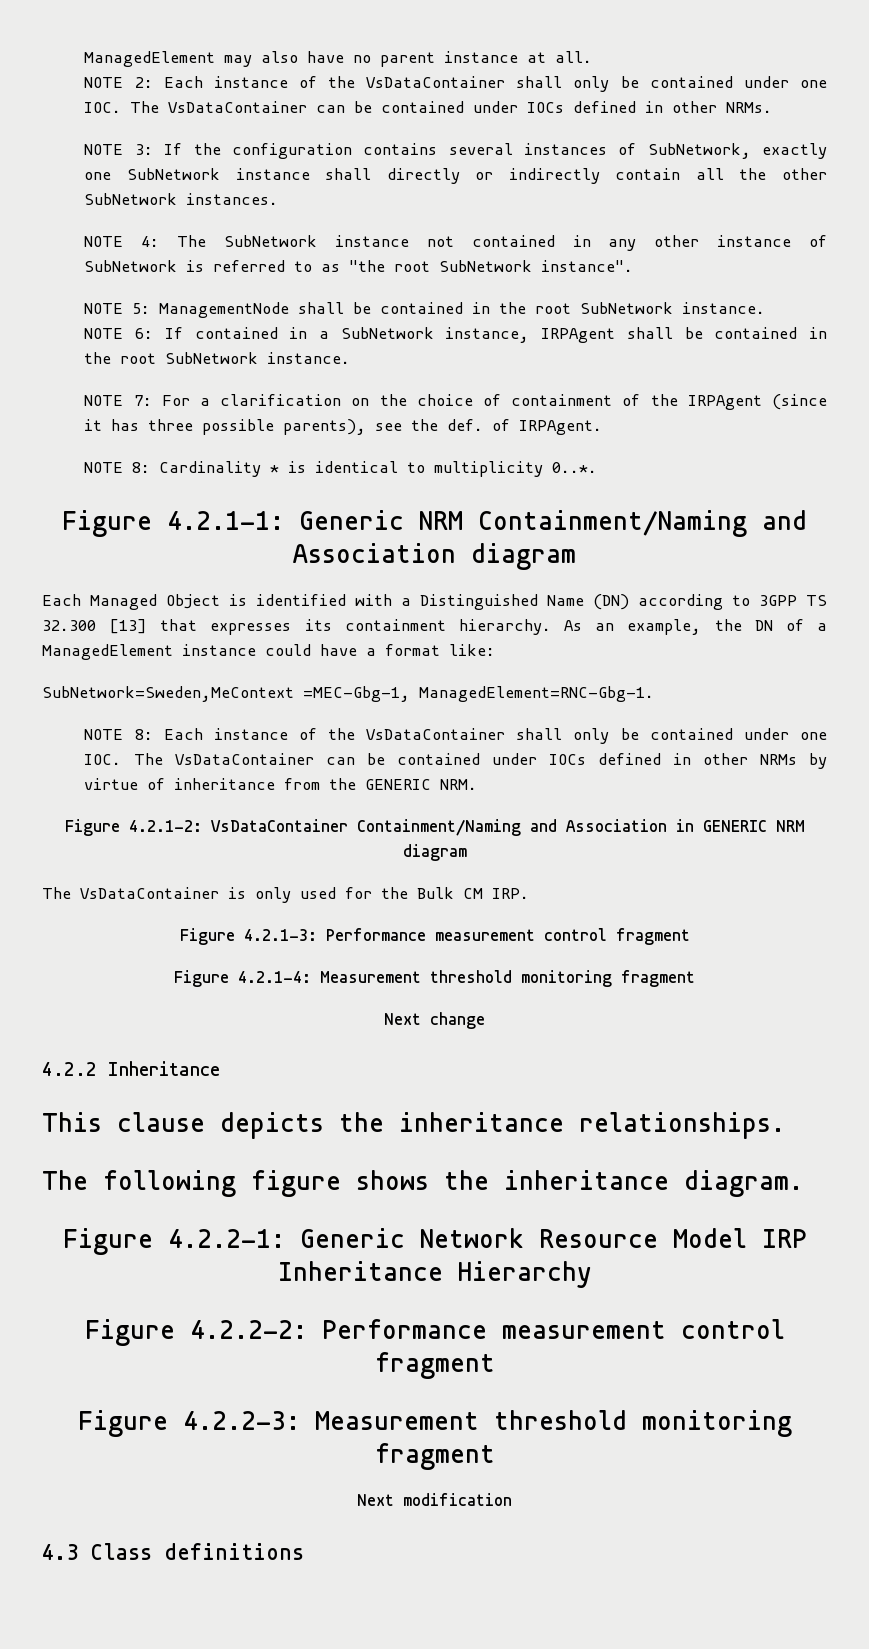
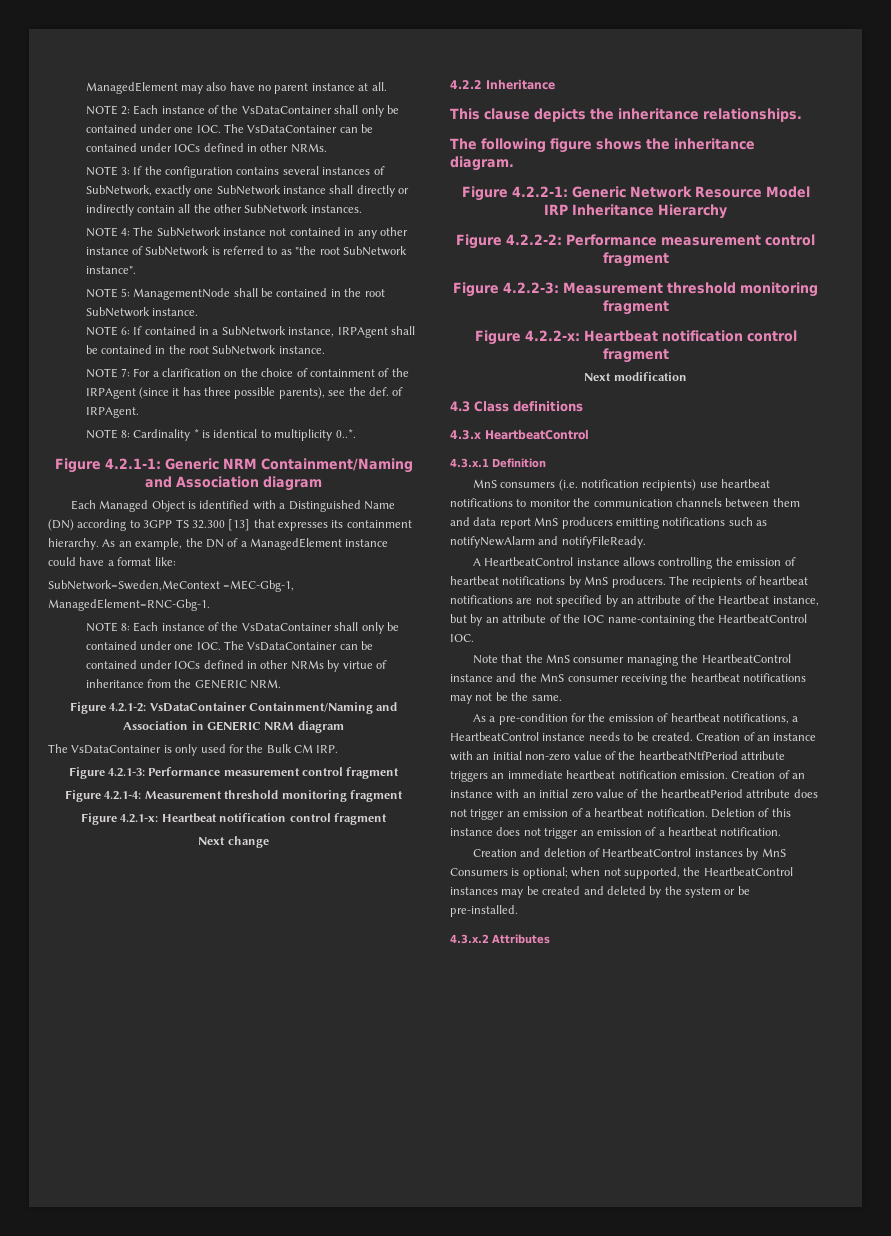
(695, 978) none -> [81,813,387,825] // Figure 4.2.1-x: Heartbeat notification control fragment
(495, 1456) none -> [474,330,797,345] [602,348,669,363] // Figure 4.2.2-x: Heartbeat notification control fragment
(304, 1551) none -> [450,429,589,440] [450,458,546,468] [472,479,771,491] [450,498,800,508] [450,517,767,529] [450,536,646,548] [472,557,796,569] [450,576,808,588] [450,595,819,607] [450,614,808,626] [450,634,474,642] [472,654,791,666] [450,673,806,685] [450,692,562,704] [472,713,799,725] [450,732,817,741] [450,751,785,761] [450,770,805,782] [450,789,818,799] [450,808,791,820] [450,827,782,839] [472,848,786,860] [450,867,793,879] [450,886,750,898] [450,905,518,917] [450,934,550,944] // 4.3.x HeartbeatControl // 4.3.x.1 Definition // MnS consumers (i.e. notification recipients) use heartbeat notifications to monitor the communication channels between them and data report MnS producers emitting notifications such as notifyNewAlarm and notifyFileReady. // A HeartbeatControl instance allows controlling the emission of heartbeat notifications by MnS producers. The recipients of heartbeat notifications are not specified by an attribute of the Heartbeat instance, but by an attribute of the IOC name-containing the HeartbeatControl IOC. // Note that the MnS consumer managing the HeartbeatControl instance and the MnS consumer receiving the heartbeat notifications may not be the same. // As a pre-condition for the emission of heartbeat notifications, a HeartbeatControl instance needs to be created. Creation of an instance with an initial non-zero value of the heartbeatNtfPeriod attribute triggers an immediate heartbeat notification emission. Creation of an instance with an initial zero value of the heartbeatPeriod attribute does not trigger an emission of a heartbeat notification. Deletion of this instance does not trigger an emission of a heartbeat notification. // Creation and deletion of HeartbeatControl instances by MnS Consumers is optional; when not supported, the HeartbeatControl instances may be created and deleted by the system or be pre-installed. // 4.3.x.2 Attributes

